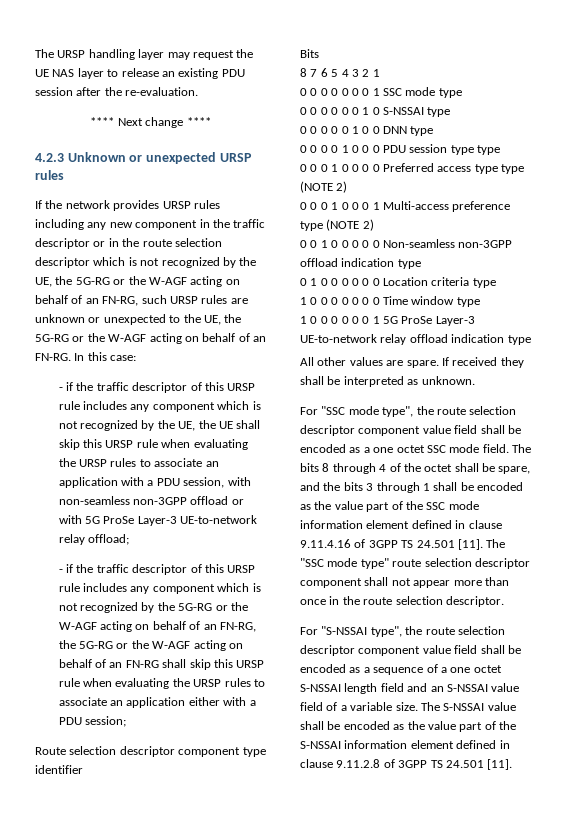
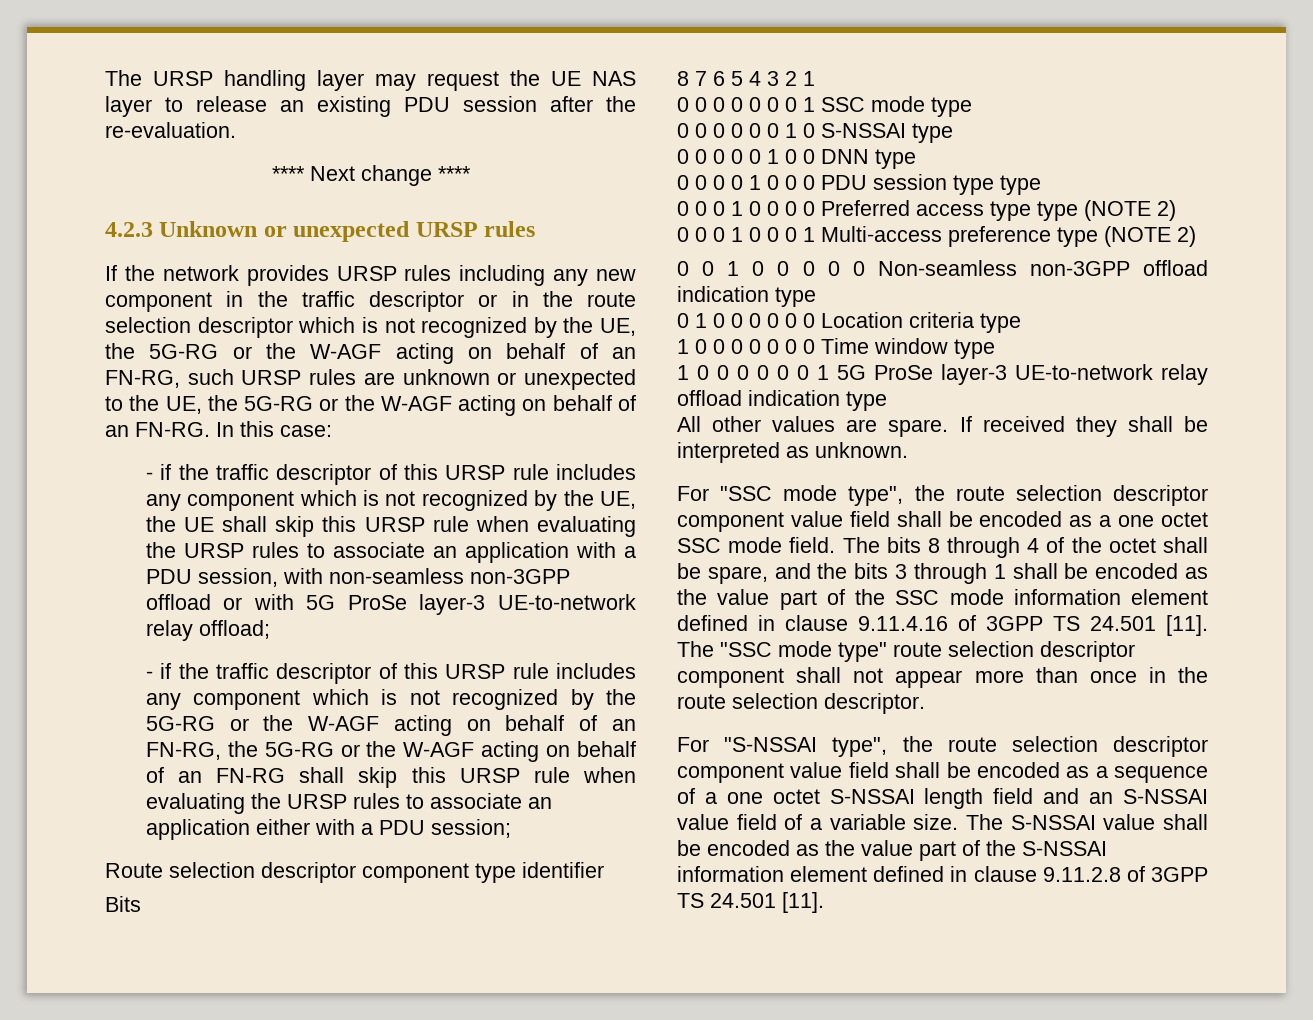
[137,516,177,526] Layer-3 -> [419,594,486,615] layer-3
[435,316,475,326] Layer-3 -> [941,364,1007,385] layer-3

